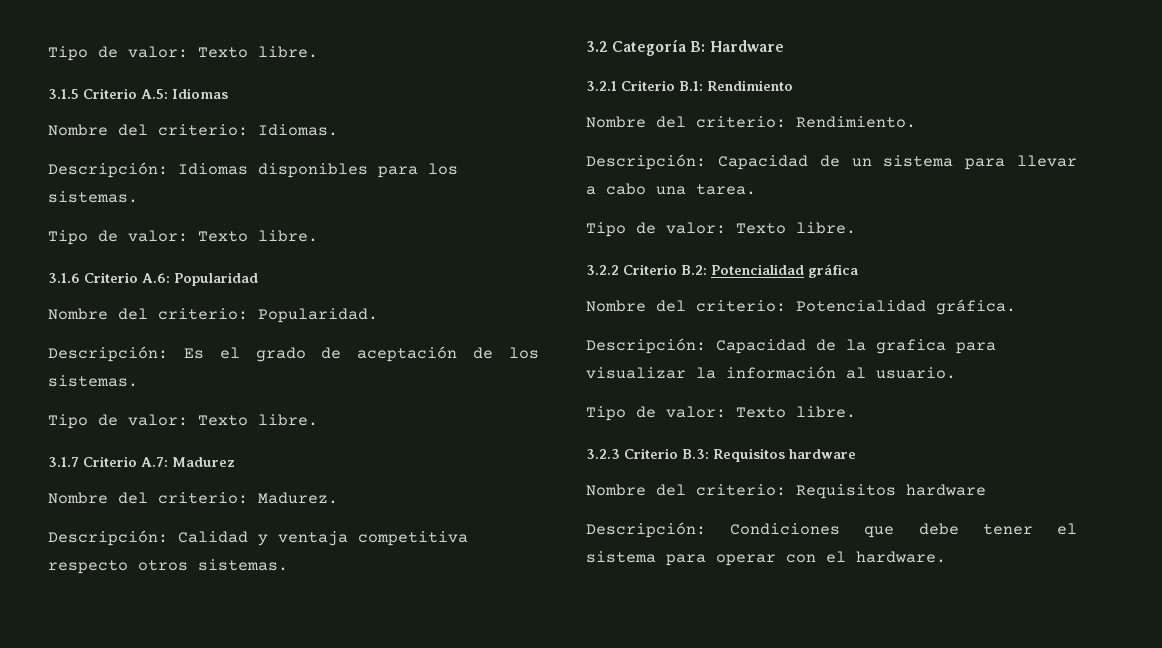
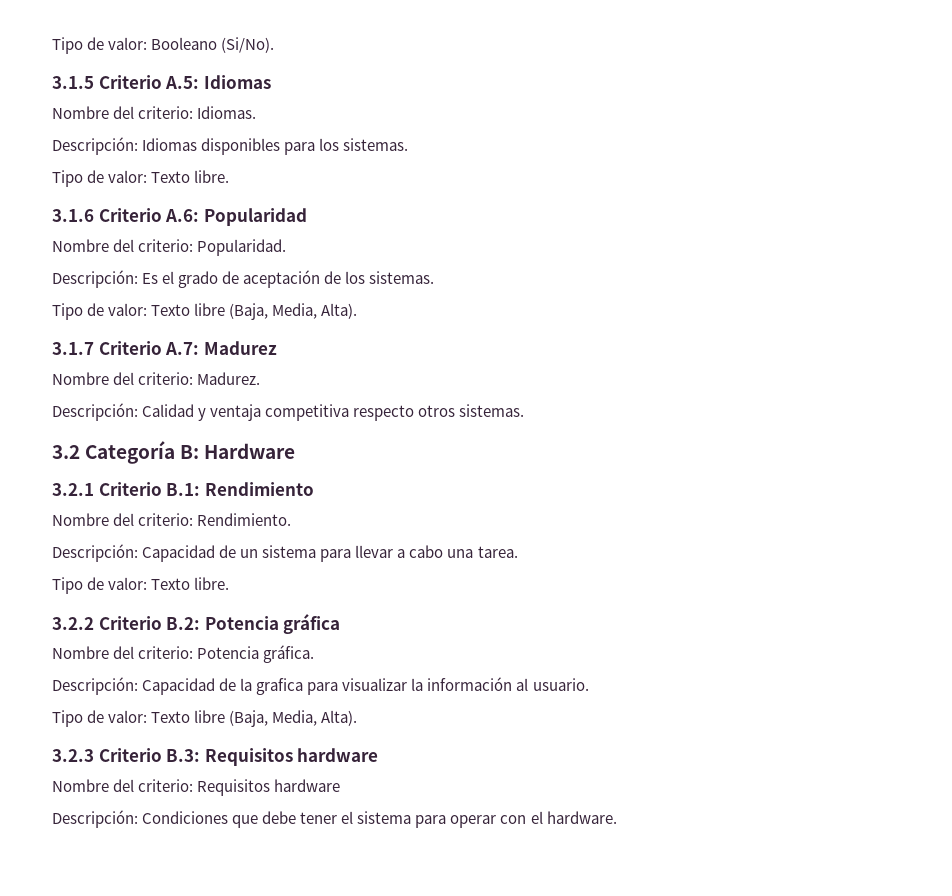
[48,46,318,61] Tipo de valor: Texto libre. -> [52,37,275,54] Tipo de valor: Booleano (Si/No).
[258,414,318,426] libre. -> [194,303,358,320] libre (Baja, Media, Alta).
[711,264,804,275] Potencialidad -> [204,616,279,630] Potencia
[796,300,926,312] Potencialidad -> [197,646,260,659] Potencia
[796,406,856,418] libre. -> [194,710,358,727] libre (Baja, Media, Alta).

